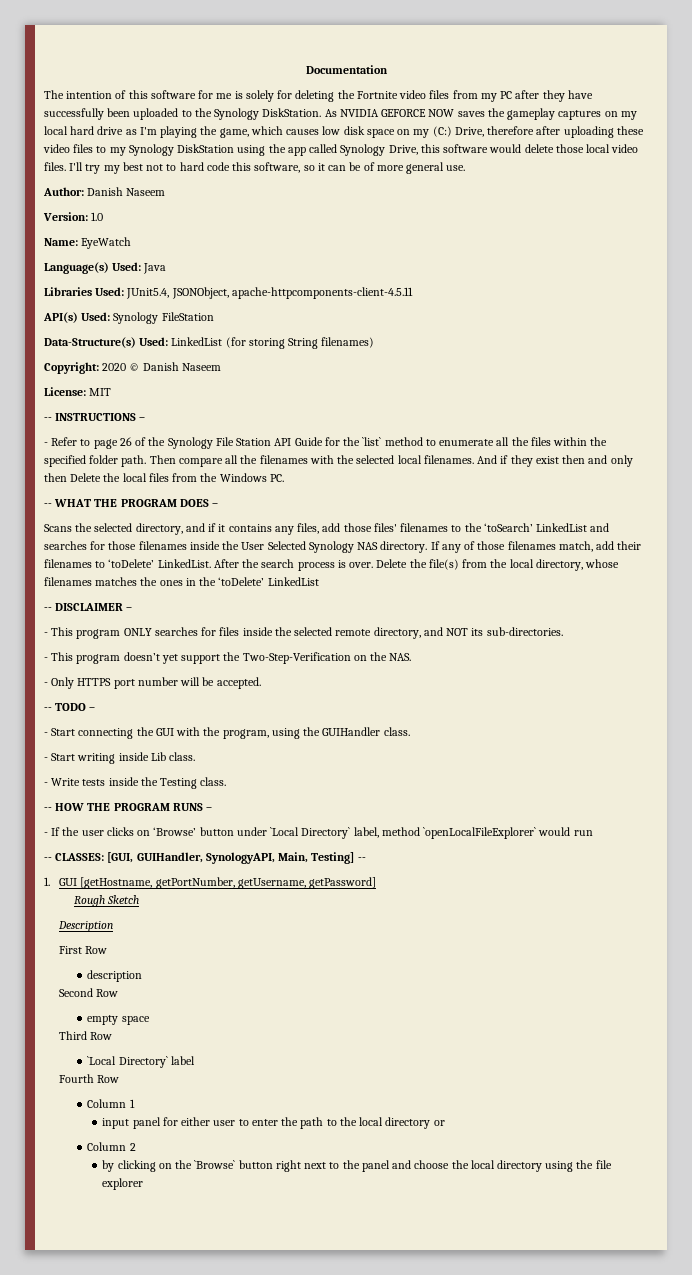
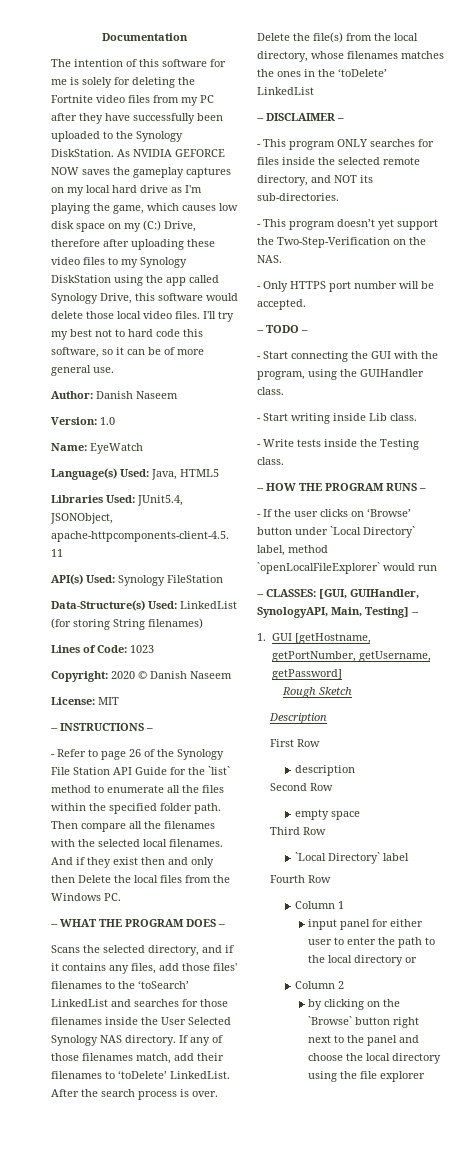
[143,263,167,274] Java -> [151,469,219,480] Java, HTML5
(375, 342) none -> [51,645,154,653] // Lines of Code: 1023

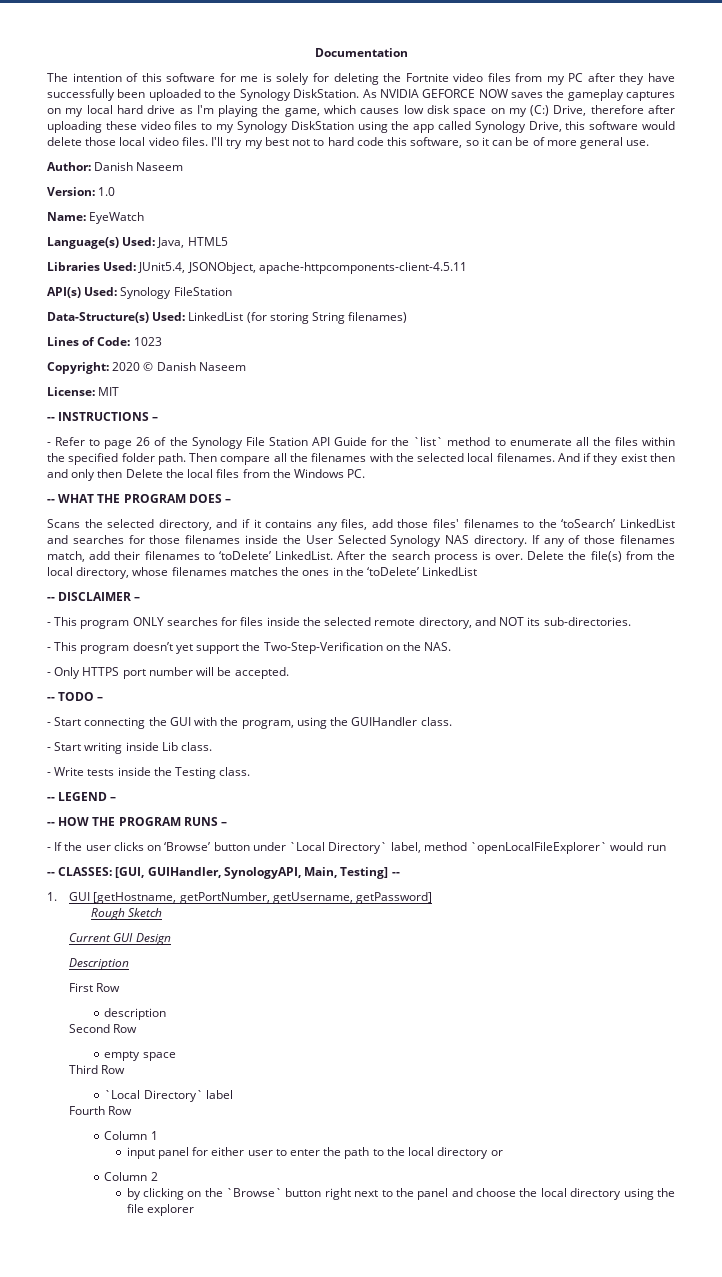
(284, 461) none -> [47,792,117,801] // -- LEGEND –
(353, 691) none -> [69,933,171,945] // Current GUI Design

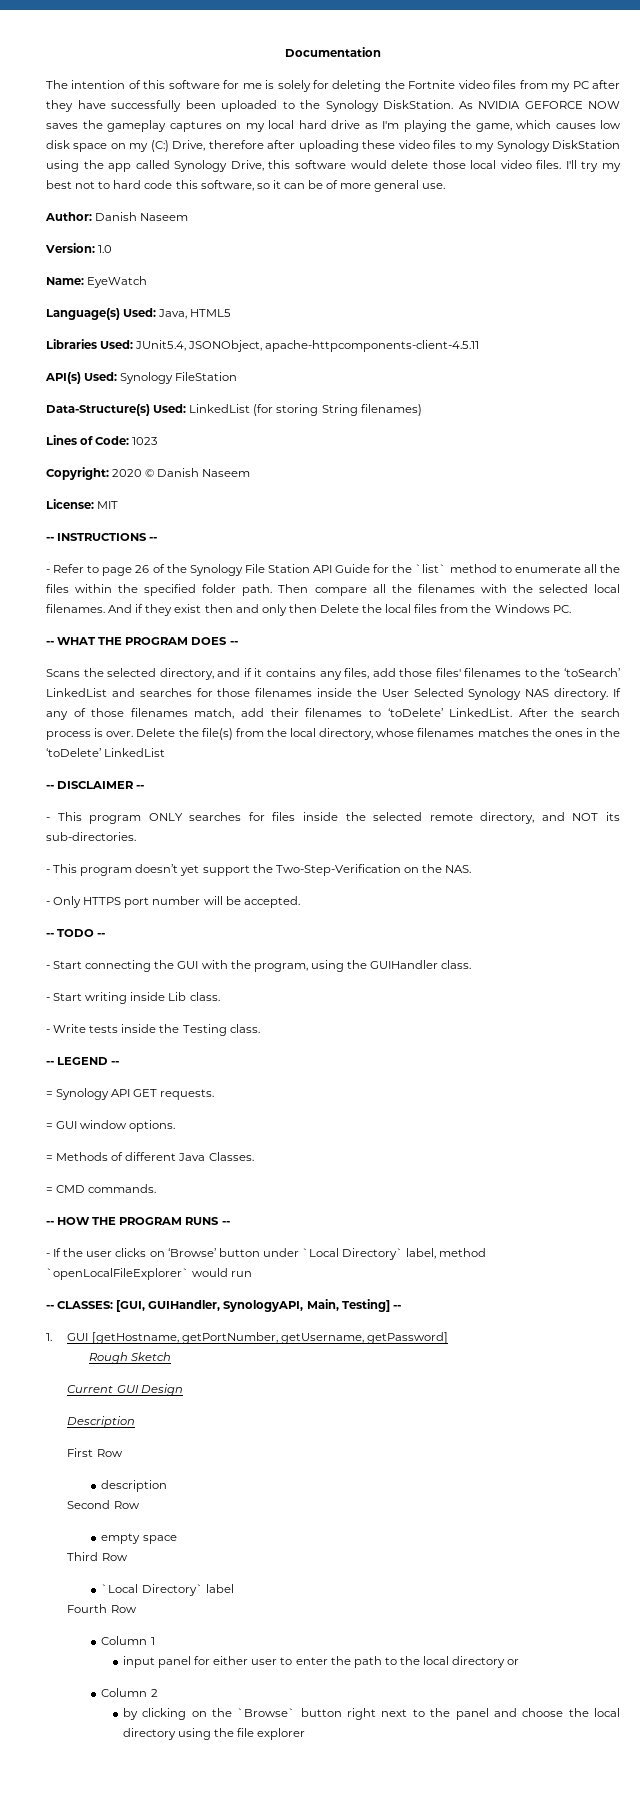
[152,417,159,421] – -> [149,537,158,541] --
[225,499,232,503] – -> [229,641,238,645] --
[134,597,141,601] – -> [136,785,145,789] --
[97,697,104,701] – -> [97,933,106,937] --
[110,797,117,801] – -> [111,1061,120,1065] [46,1088,215,1100] [46,1120,176,1132] [46,1152,254,1161] [46,1184,157,1193] -- // = Synology API GET requests. // = GUI window options. // = Methods of different Java Classes. // = CMD commands.
[221,822,228,826] – -> [221,1221,230,1225] --

